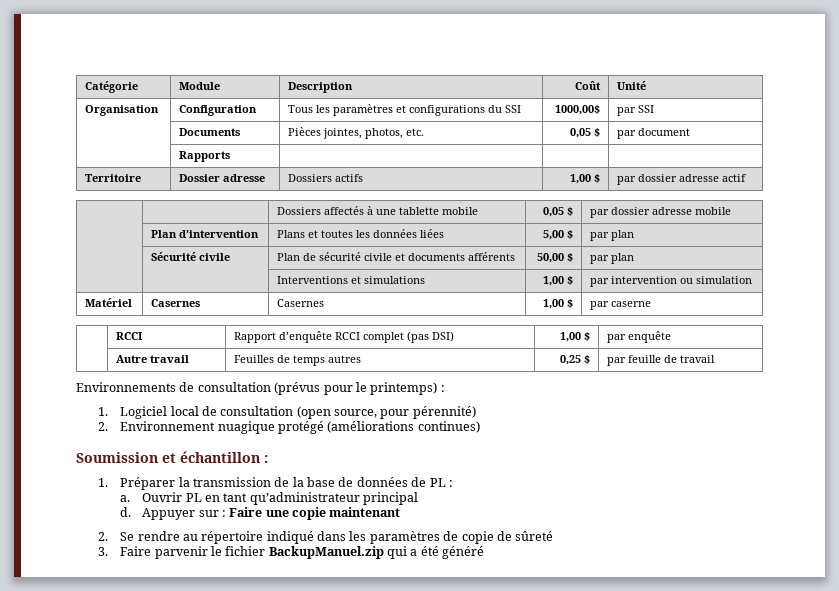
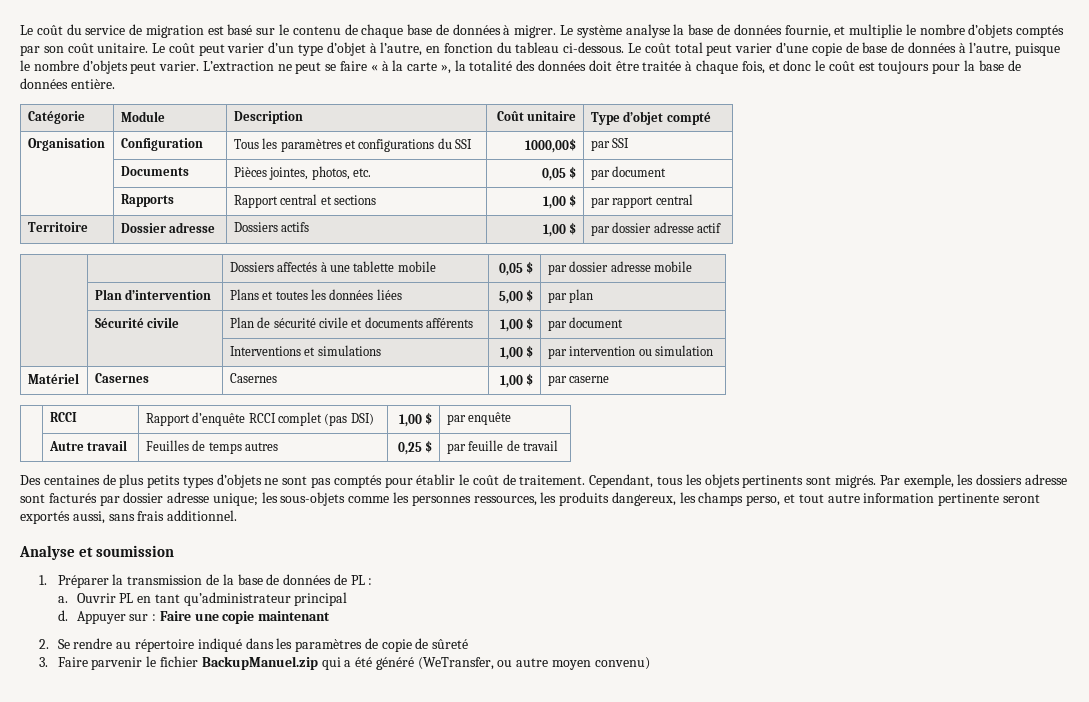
(85, 87) none -> [20,24,1065,38] [20,42,1061,56] [20,60,1021,74] [20,78,115,89] Le coût du service de migration est basé sur le contenu de chaque base de données à migrer. Le système analyse la base de données fournie, et multiplie le nombre d’objets comptés par son coût unitaire. Le coût peut varier d’un type d’objet à l’autre, en fonction du tableau ci-dessous. Le coût total peut varier d’une copie de base de données à l’autre, puisque le nombre d’objets peut varier. L’extraction ne peut se faire « à la carte », la totalité des données doit être traitée à chaque fois, et donc le coût est toujours pour la base de données entière. //
[617,81,647,90] | Unité -> [527,111,577,121] [590,111,711,125] unitaire | Type d’objet compté
(231, 156) | | -> [233,194,377,208] [542,194,577,209] [590,194,693,208] Rapport central et sections | 1,00 $ | par rapport central
[536,253,573,263] [590,253,635,264] 50,00 $ | par plan -> [499,317,534,332] [547,317,624,331] 1,00 $ | par document
[76,382,445,395] [98,406,476,419] [98,421,480,434] [76,451,268,463] Environnements de consultation (prévus pour le printemps) : // 1. Logiciel local de consultation (open source, pour pérennité) // 2. Environnement nuagique protégé (améliorations continues) // Soumission et échantillon : -> [20,474,1067,488] [20,492,1040,506] [20,510,238,524] [19,545,175,560] Des centaines de plus petits types d’objets ne sont pas comptés pour établir le coût de traitement. Cependant, tous les objets pertinents sont migrés. Par exemple, les dossiers adresse sont facturés par dossier adresse unique; les sous-objets comme les personnes ressources, les produits dangereux, les champs perso, et tout autre information pertinente seront exportés aussi, sans frais additionnel. // Analyse et soumission
(485, 552) none -> [417,657,650,670] (WeTransfer, ou autre moyen convenu)

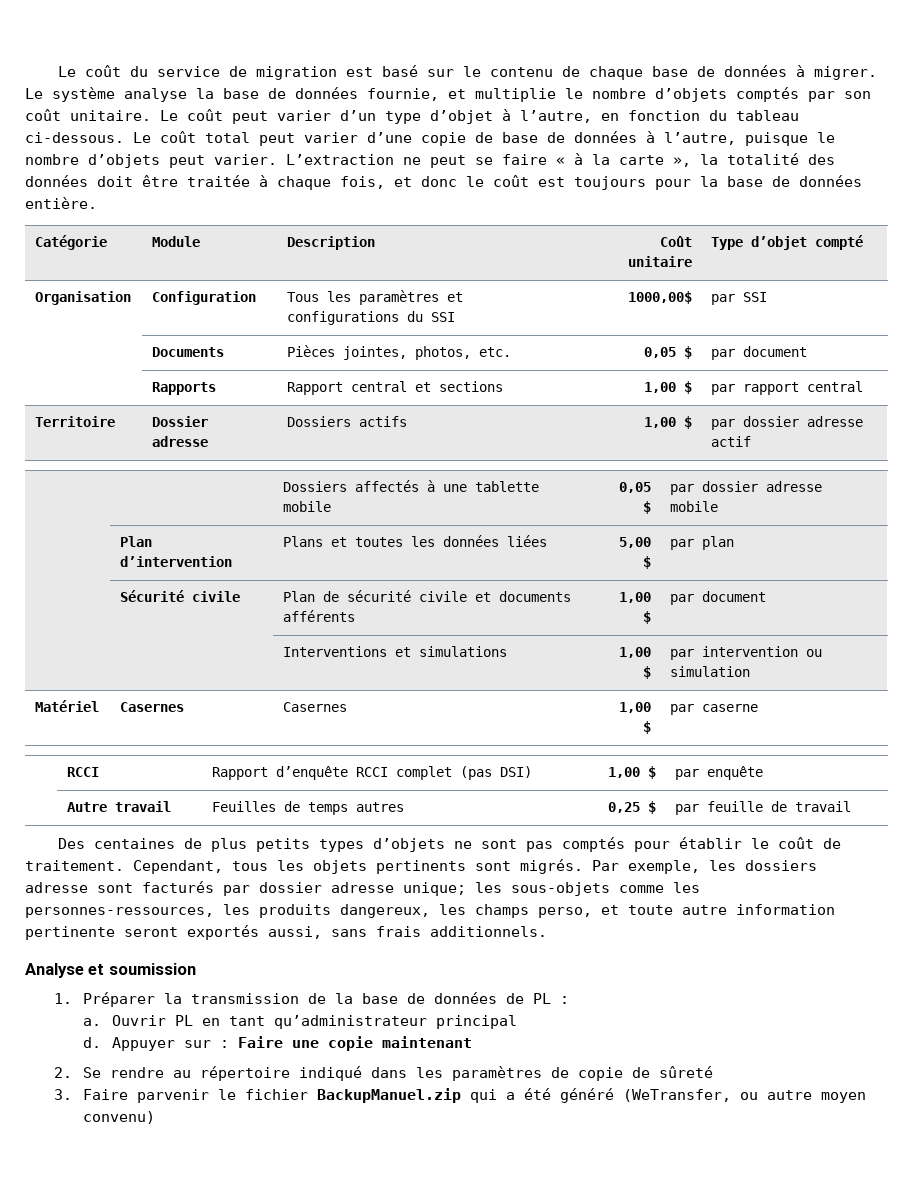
[411,495,537,506] personnes ressources, -> [25,907,214,918] personnes-ressources,
[798,494,824,503] tout -> [628,905,673,915] toute
[167,510,238,521] additionnel. -> [430,926,547,937] additionnels.

